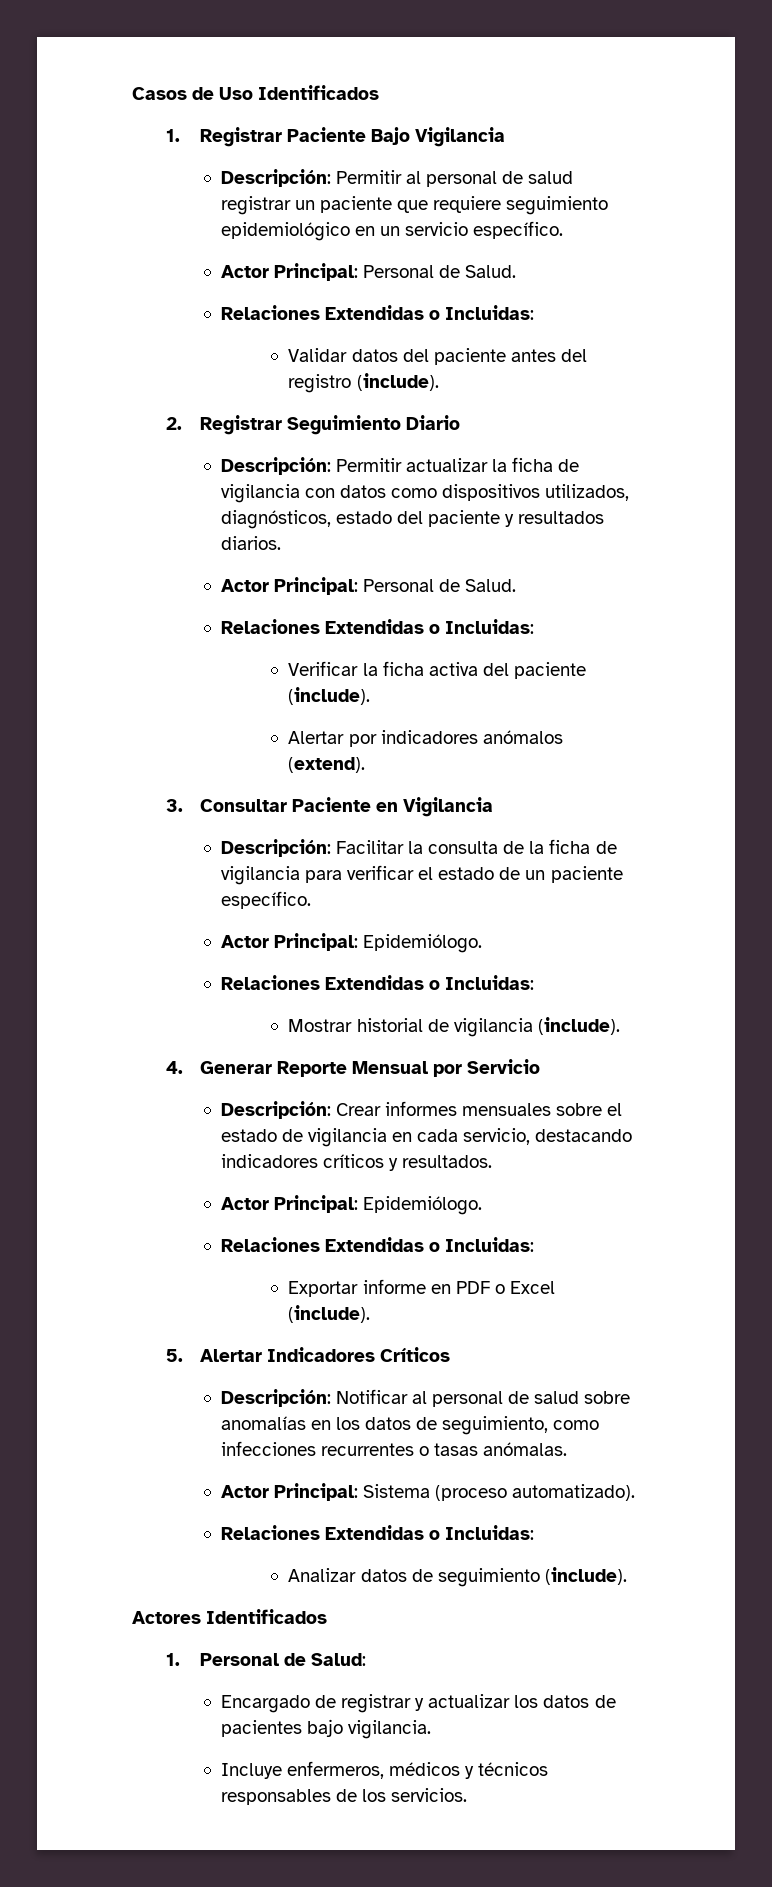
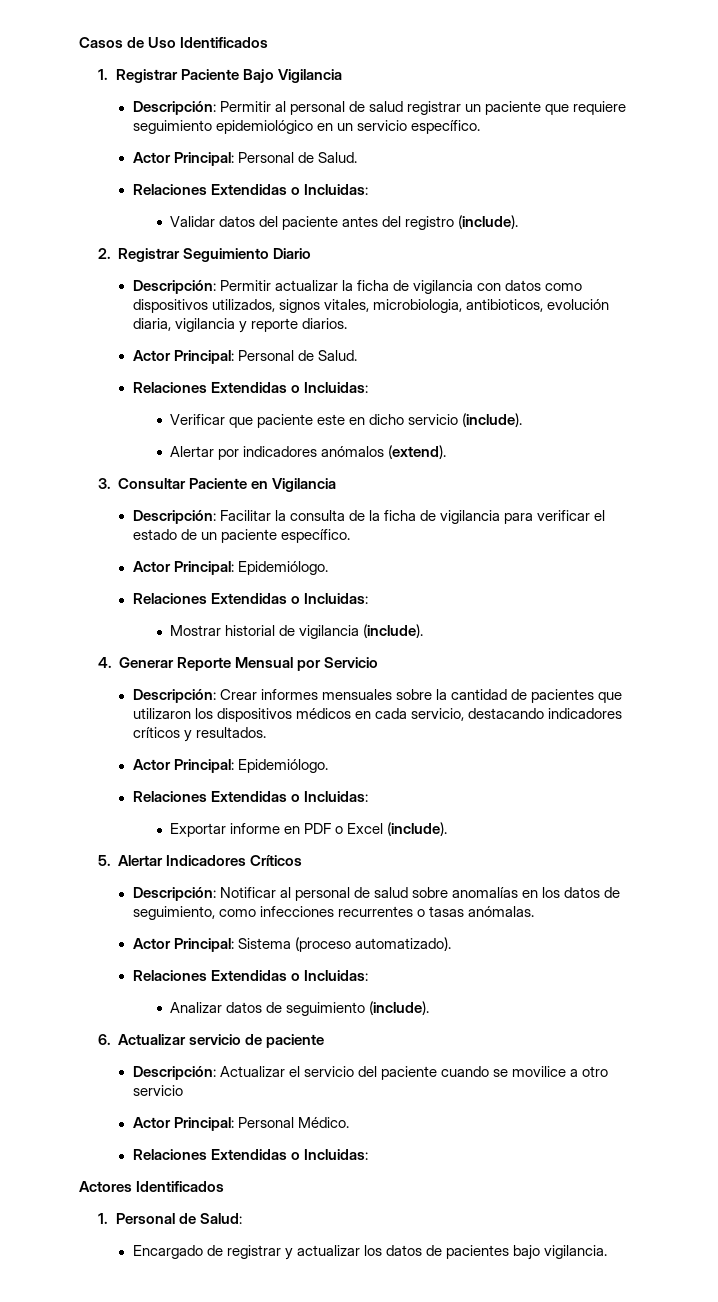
[220,510,605,529] diagnósticos, estado del paciente y resultados -> [278,299,610,313] [132,318,298,333] signos vitales, microbiologia, antibioticos, evolución diaria, vigilancia y reporte
[362,661,587,679] la ficha activa del paciente -> [229,414,459,428] que paciente este en dicho servicio
[607,1103,623,1116] [220,1128,387,1147] el estado de vigilancia -> [436,689,623,703] [132,708,351,722] la cantidad de pacientes que utilizaron los dispositivos médicos
(627, 1576) none -> [97,1034,325,1048] [132,1066,609,1080] [132,1085,183,1096] [132,1117,349,1131] [132,1149,368,1160] // 6. Actualizar servicio de paciente // Descripción: Actualizar el servicio del paciente cuando se movilice a otro servicio // Actor Principal: Personal Médico. // Relaciones Extendidas o Incluidas:
[220,1761,549,1779] [220,1788,468,1805] // Incluye enfermeros, médicos y técnicos responsables de los servicios. -> (608, 1252) none

